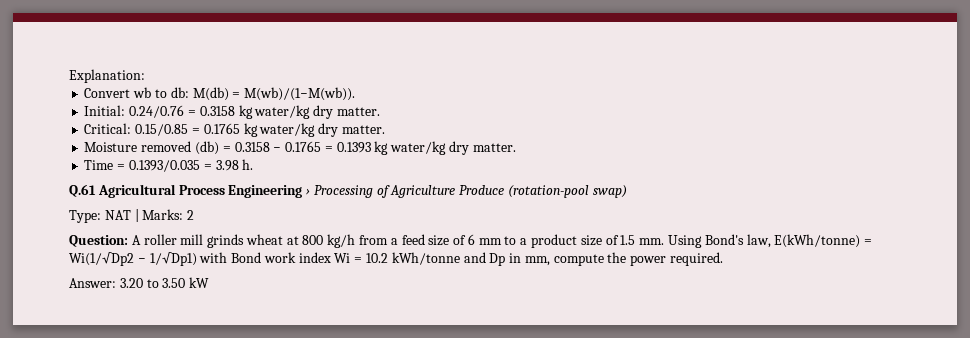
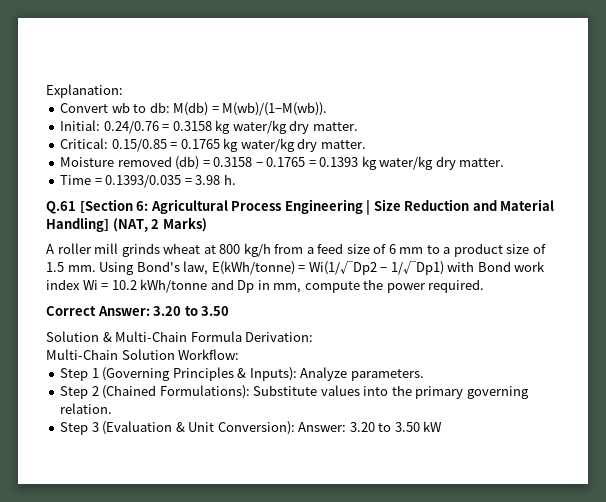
(96, 190) none -> [79,199,149,214] [Section 6:
[306,185,627,198] [69,209,195,223] [69,235,128,247] › Processing of Agriculture Produce (rotation-pool swap) // Type: NAT | Marks: 2 // Question: -> [366,199,555,215] [46,217,207,232] | Size Reduction and Material Handling] (NAT, 2 Marks) //
(724, 259) none -> [46,306,230,316] [46,331,314,342] [46,349,240,360] [60,367,424,381] [60,385,529,399] [60,403,113,414] [60,421,295,435] Correct Answer: 3.20 to 3.50 // Solution & Multi-Chain Formula Derivation: // Multi-Chain Solution Workflow: // Step 1 (Governing Principles & Inputs): Analyze parameters. // Step 2 (Chained Formulations): Substitute values into the primary governing relation. // Step 3 (Evaluation & Unit Conversion):

